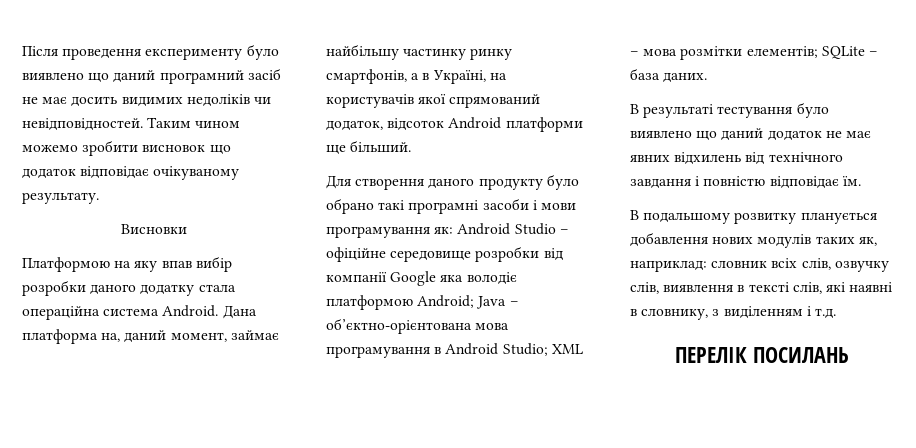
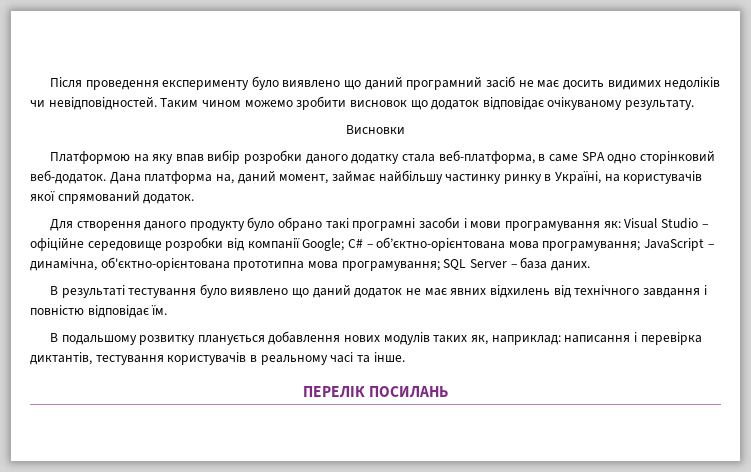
[22,305,219,320] операційна система Android. -> [438,150,715,164] [30,170,106,184] веб-платформа, в саме SPA одно сторінковий веб-додаток.
[326,69,420,84] смартфонів, а -> (542, 179) none
[326,117,583,132] [326,140,412,155] додаток, відсоток Android платформи ще більший. -> [143,194,195,204] додаток.
[457,223,511,235] Android -> [624,218,658,229] Visual
[390,271,517,286] [326,295,519,310] [326,318,510,334] [326,343,583,358] [630,46,865,60] Google яка володіє платформою Android; Java – об’єктно-орієнтована мова програмування в Android Studio; XML – мова розмітки елементів; SQLite -> [302,237,714,251] [30,257,507,271] Google; C# – об’єктно-орієнтована мова програмування; JavaScript – динамічна, об'єктно-орієнтована прототипна мова програмування; SQL Server
[711,258,889,272] [630,282,893,294] [630,306,836,320] словник всіх слів, озвучку слів, виявлення в тексті слів, які наявні в словнику, з виділенням і т.д. -> [564,332,702,345] [30,352,405,365] написання і перевірка диктантів, тестування користувачів в реальному часі та інше.

